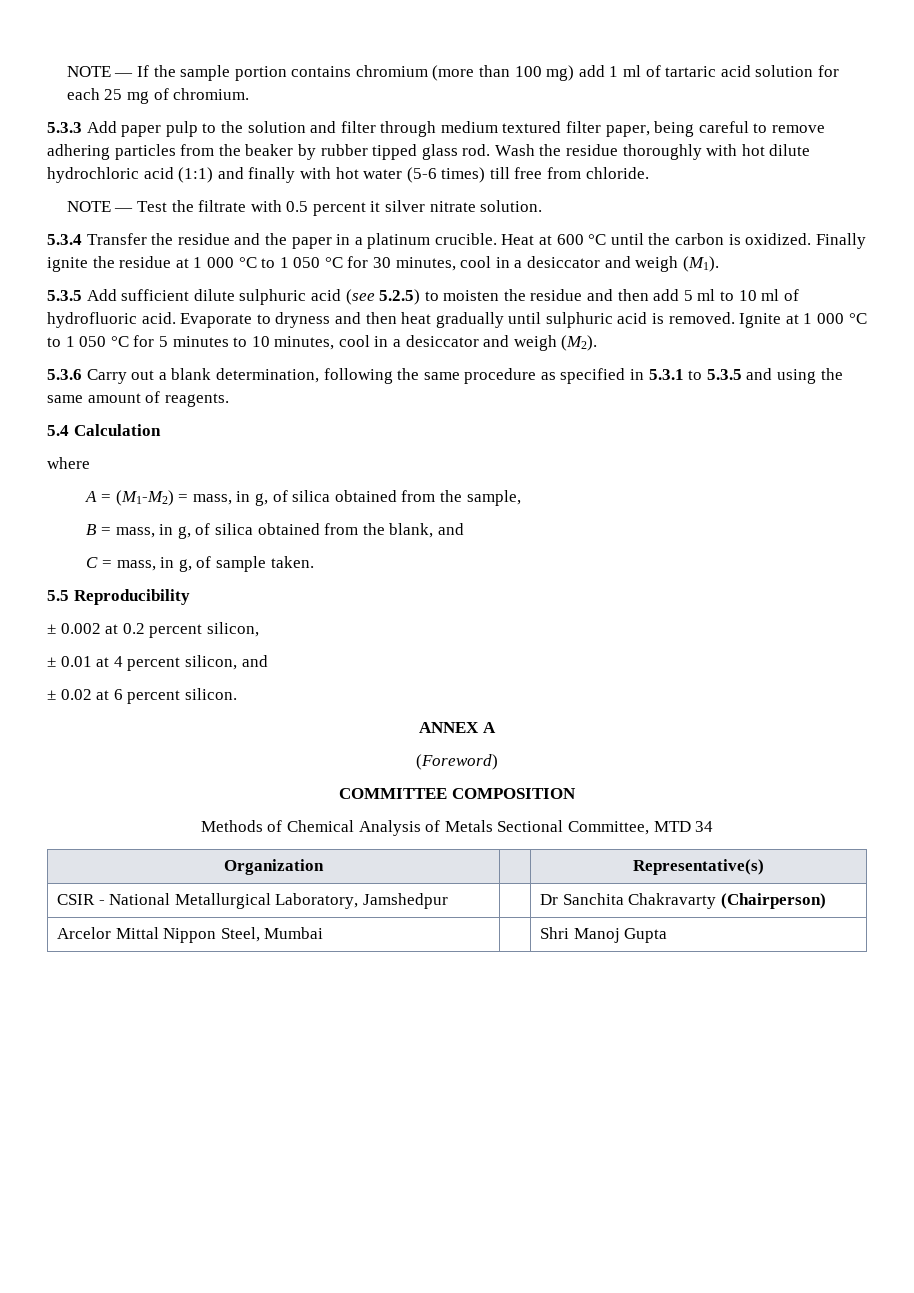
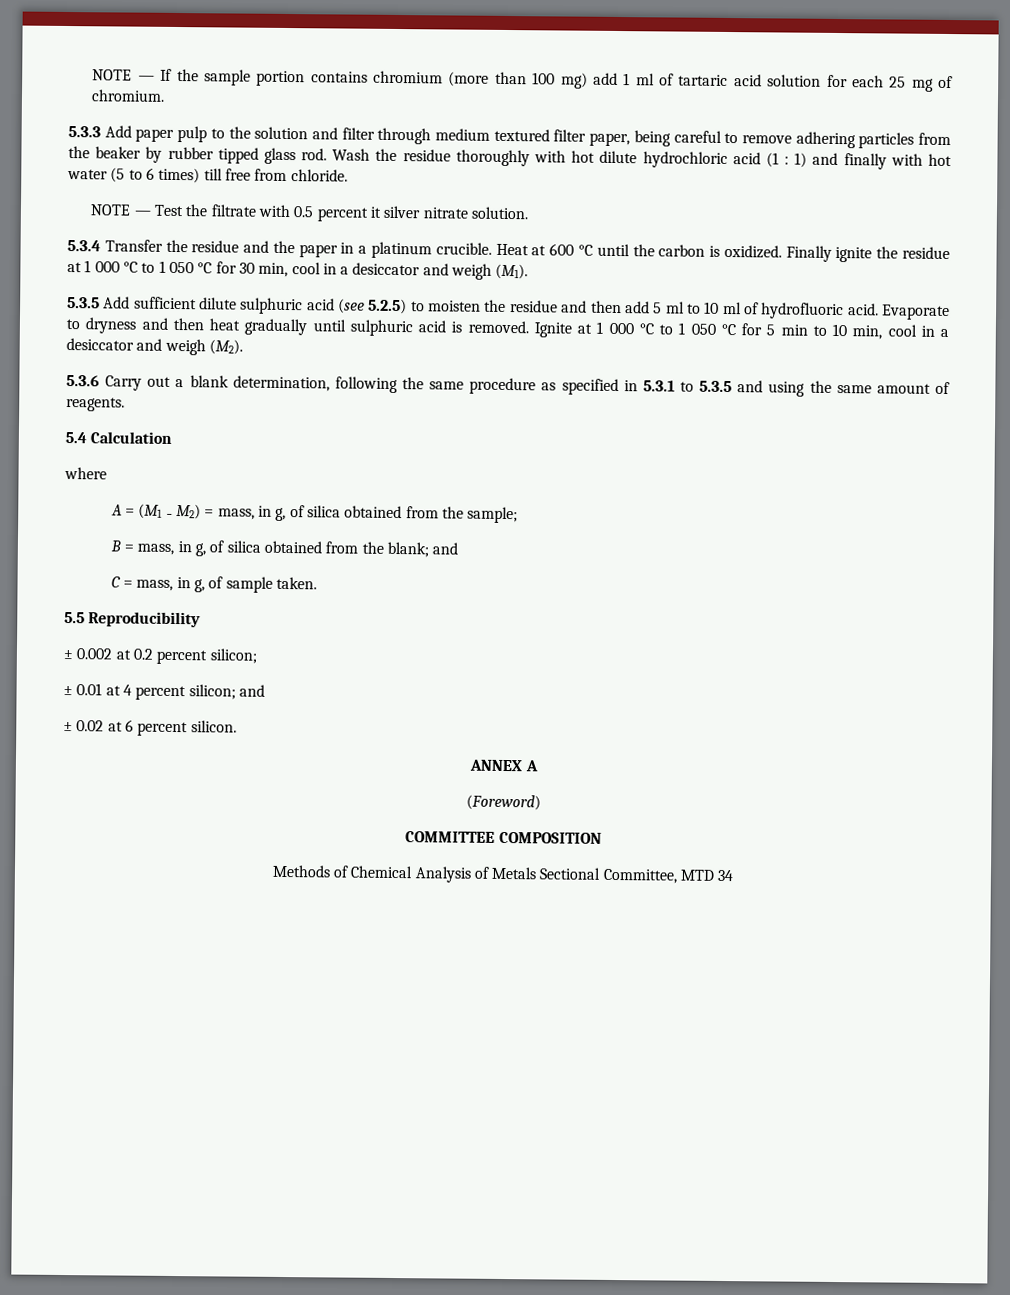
[178,167,214,183] (1:1) -> [765,152,808,168] (1 : 1)
[406,167,437,183] (5-6 -> [110,167,155,183] (5 to 6
[395,257,456,271] minutes, -> [258,262,289,278] min,
[172,336,335,350] minutes to 10 minutes, -> [780,323,883,340] min to 10 min,
[115,490,521,506] (M1-M2) = mass, in g, of silica obtained from the sample, -> [138,503,519,524] (M1 − M2) = mass, in g, of silica obtained from the sample;
[389,523,434,538] blank, -> [386,541,429,558] blank;
[206,622,259,637] silicon, -> [209,648,257,664] silicon;
[184,655,237,670] silicon, -> [188,684,236,700] silicon;
[224,859,324,875] [633,859,764,875] [57,893,448,909] [540,893,826,909] [57,927,324,943] [540,927,668,943] // Organization | | Representative(s) // CSIR - National Metallurgical Laboratory, Jamshedpur | | Dr Sanchita Chakravarty (Chairperson) // Arcelor Mittal Nippon Steel, Mumbai | | Shri Manoj Gupta -> (734, 875) none

